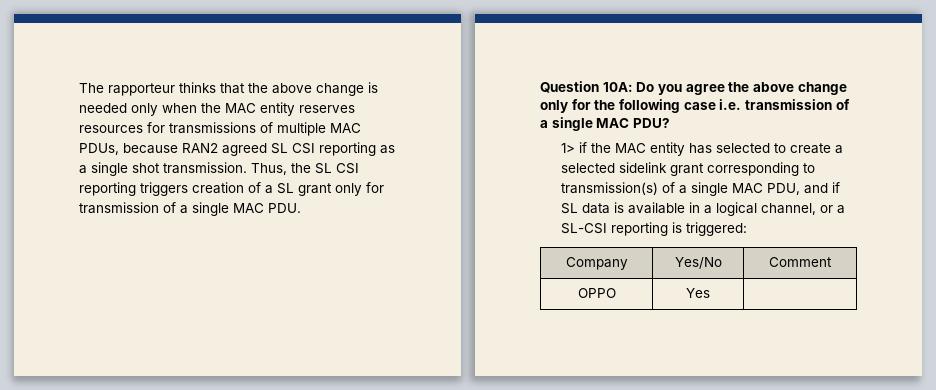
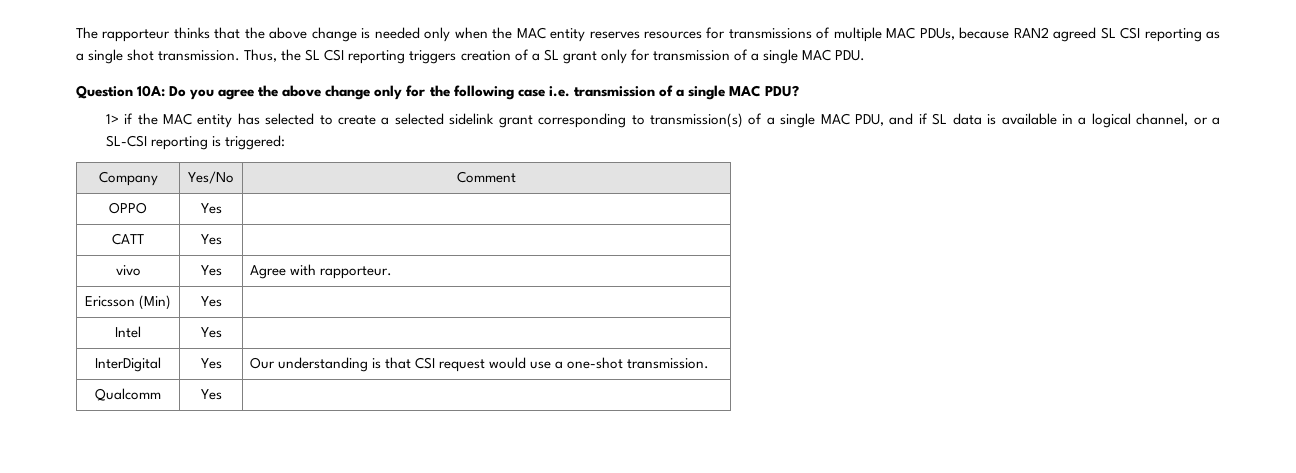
(710, 293) none -> [112,233,144,245] [200,234,222,245] [115,265,141,276] [200,265,222,276] [249,264,392,279] [84,295,172,310] [200,296,222,307] [115,326,141,338] [200,327,222,338] [95,357,161,372] [200,358,222,369] [249,357,710,372] [95,388,161,401] [200,389,222,400] // CATT | Yes | // vivo | Yes | Agree with rapporteur. // Ericsson (Min) | Yes | // Intel | Yes | // InterDigital | Yes | Our understanding is that CSI request would use a one-shot transmission. // Qualcomm | Yes |

